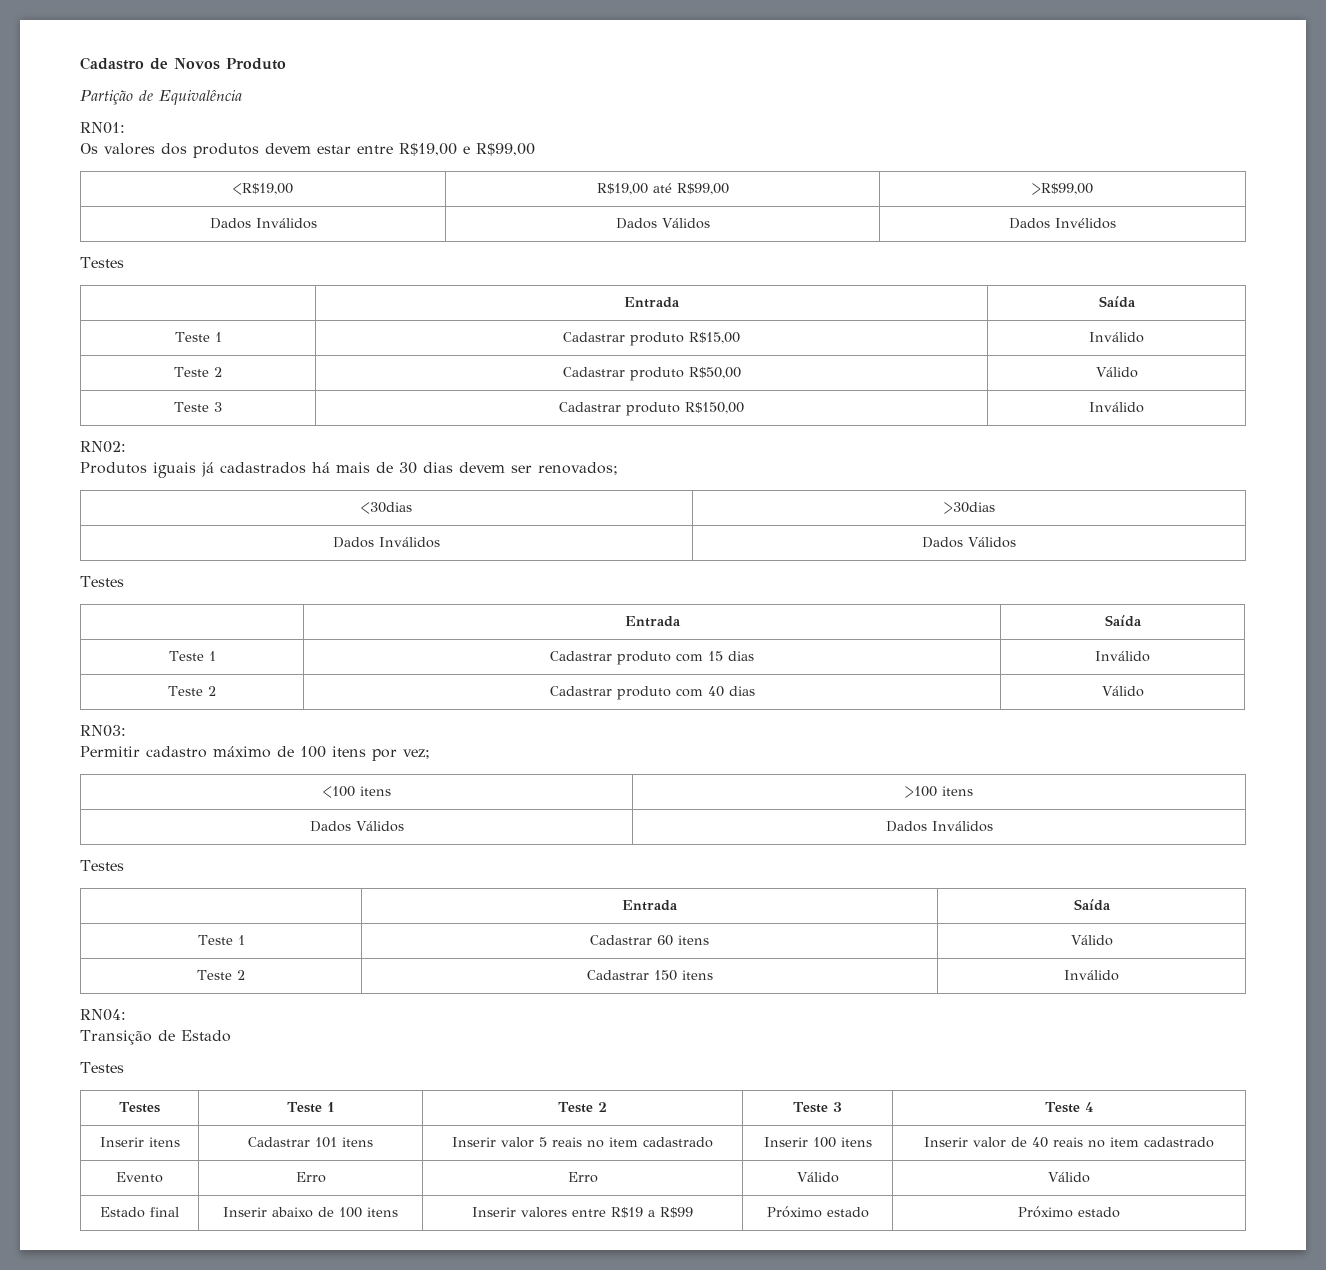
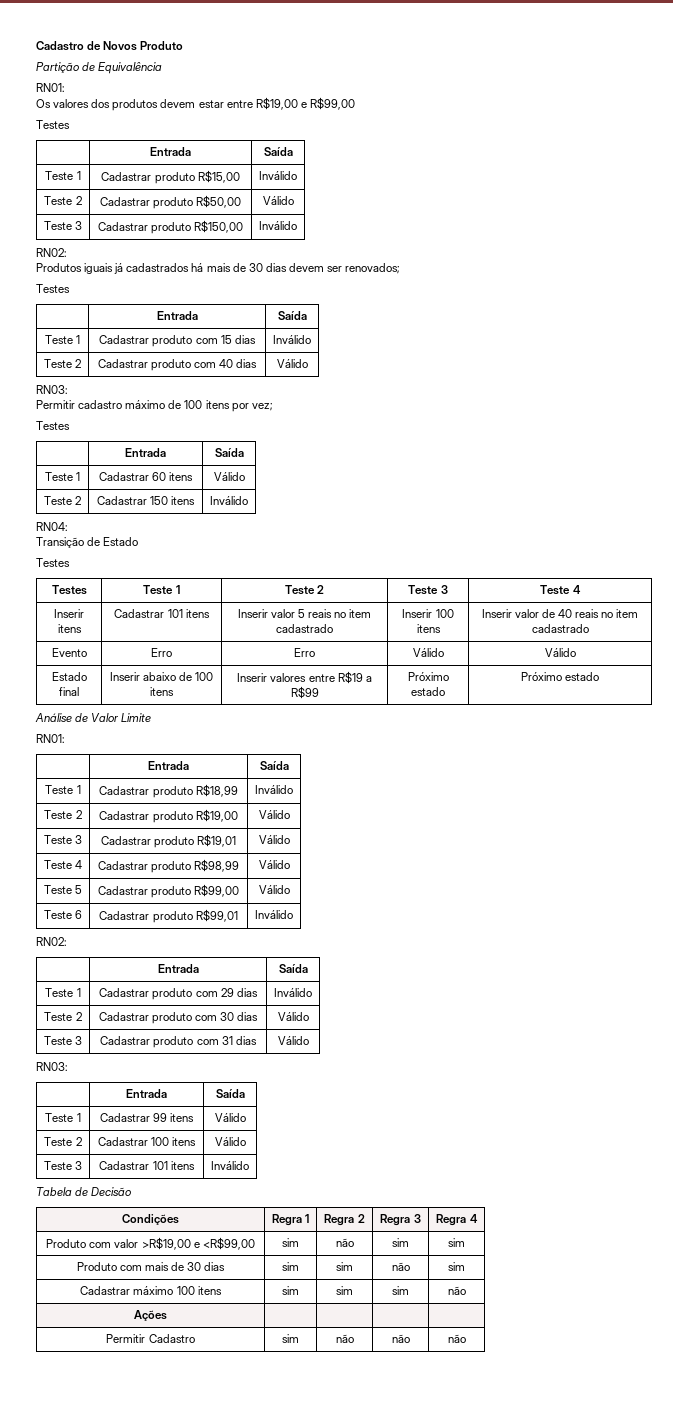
[233,183,293,195] [596,183,729,195] [1032,183,1093,195] [209,218,317,229] [615,218,710,229] [1009,218,1116,229] // <R$19,00 | R$19,00 até R$99,00 | >R$99,00 // Dados Inválidos | Dados Válidos | Dados Invélidos -> (355, 103) none
[361,502,412,514] [943,502,995,514] [333,537,440,548] [922,537,1017,548] // <30dias | >30dias // Dados Inválidos | Dados Válidos -> (401, 268) none
[322,786,391,798] [905,786,973,798] [309,821,404,832] [885,821,993,832] // <100 itens | >100 itens // Dados Válidos | Dados Inválidos -> (273, 407) none
(1120, 1212) none -> [35,713,152,722] [36,734,65,743] [148,761,189,770] [259,761,289,770] [45,785,81,794] [99,784,238,798] [255,785,293,794] [44,810,82,819] [99,809,238,823] [258,810,290,819] [43,835,83,844] [100,834,237,848] [258,835,290,844] [43,860,83,869] [97,859,240,873] [258,860,290,869] [43,885,83,894] [97,884,240,898] [258,885,290,894] [43,910,83,919] [99,909,238,923] [255,910,293,919] [36,937,67,946] [157,964,199,973] [278,964,308,973] [45,988,81,997] [99,988,258,1000] [274,988,312,997] [44,1012,82,1021] [98,1012,259,1024] [277,1012,309,1021] [43,1036,83,1045] [100,1036,257,1048] [277,1036,309,1045] [36,1062,68,1071] [126,1089,167,1098] [215,1089,245,1098] [45,1113,81,1122] [99,1113,195,1122] [214,1113,246,1122] [44,1137,82,1146] [97,1137,197,1146] [214,1137,246,1146] [43,1161,83,1170] [99,1161,195,1170] [211,1161,249,1170] [36,1187,132,1196] [122,1214,179,1225] [271,1214,310,1226] [324,1214,365,1226] [380,1214,421,1226] [436,1214,478,1226] [46,1237,255,1250] [282,1238,299,1247] [335,1238,354,1247] [392,1238,409,1247] [448,1238,465,1247] [76,1262,226,1271] [282,1262,299,1271] [336,1262,353,1271] [391,1262,410,1271] [448,1262,465,1271] [80,1286,222,1295] [282,1286,299,1295] [336,1286,353,1295] [392,1286,409,1295] [447,1286,466,1295] [134,1310,167,1321] [106,1334,195,1343] [282,1334,299,1343] [335,1334,354,1343] [391,1334,410,1343] [447,1334,466,1343] // Análise de Valor Limite // RN01: // | Entrada | Saída // Teste 1 | Cadastrar produto R$18,99 | Inválido // Teste 2 | Cadastrar produto R$19,00 | Válido // Teste 3 | Cadastrar produto R$19,01 | Válido // Teste 4 | Cadastrar produto R$98,99 | Válido // Teste 5 | Cadastrar produto R$99,00 | Válido // Teste 6 | Cadastrar produto R$99,01 | Inválido // RN02: // | Entrada | Saída // Teste 1 | Cadastrar produto com 29 dias | Inválido // Teste 2 | Cadastrar produto com 30 dias | Válido // Teste 3 | Cadastrar produto com 31 dias | Válido // RN03: // | Entrada | Saída // Teste 1 | Cadastrar 99 itens | Válido // Teste 2 | Cadastrar 100 itens | Válido // Teste 3 | Cadastrar 101 itens | Inválido // Tabela de Decisão // Condições | Regra 1 | Regra 2 | Regra 3 | Regra 4 // Produto com valor >R$19,00 e <R$99,00 | sim | não | sim | sim // Produto com mais de 30 dias | sim | sim | não | sim // Cadastrar máximo 100 itens | sim | sim | sim | não // Ações | | | | // Permitir Cadastro | sim | não | não | não

